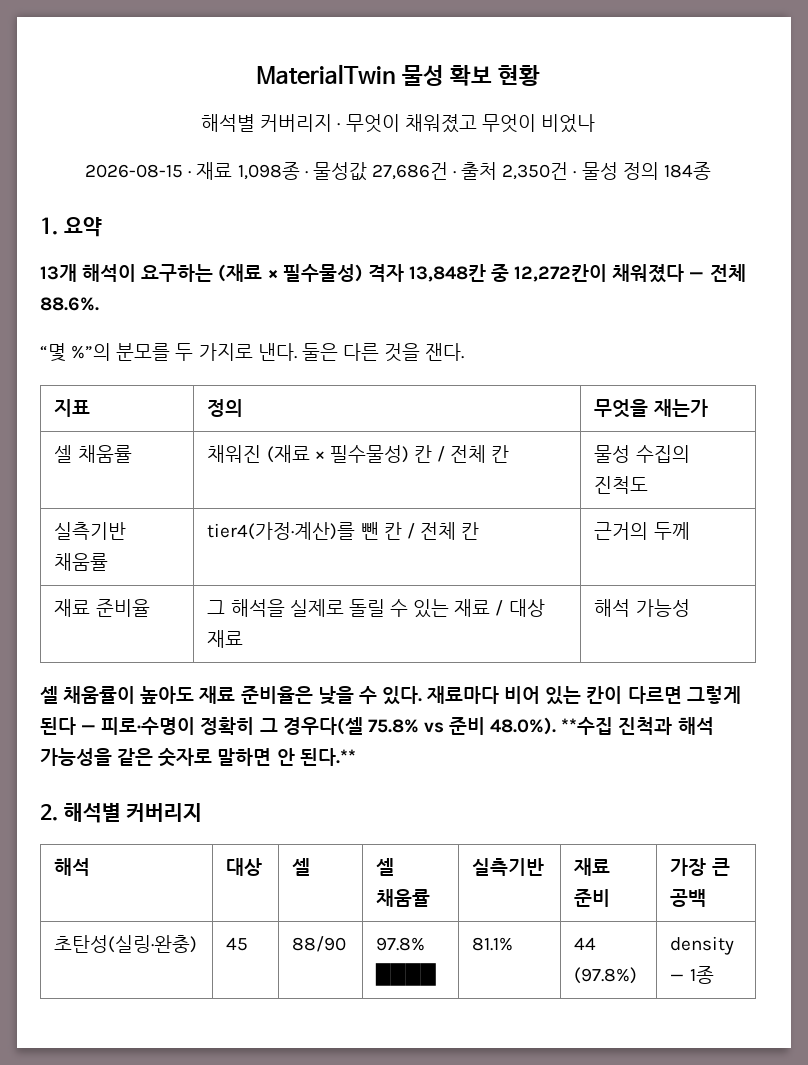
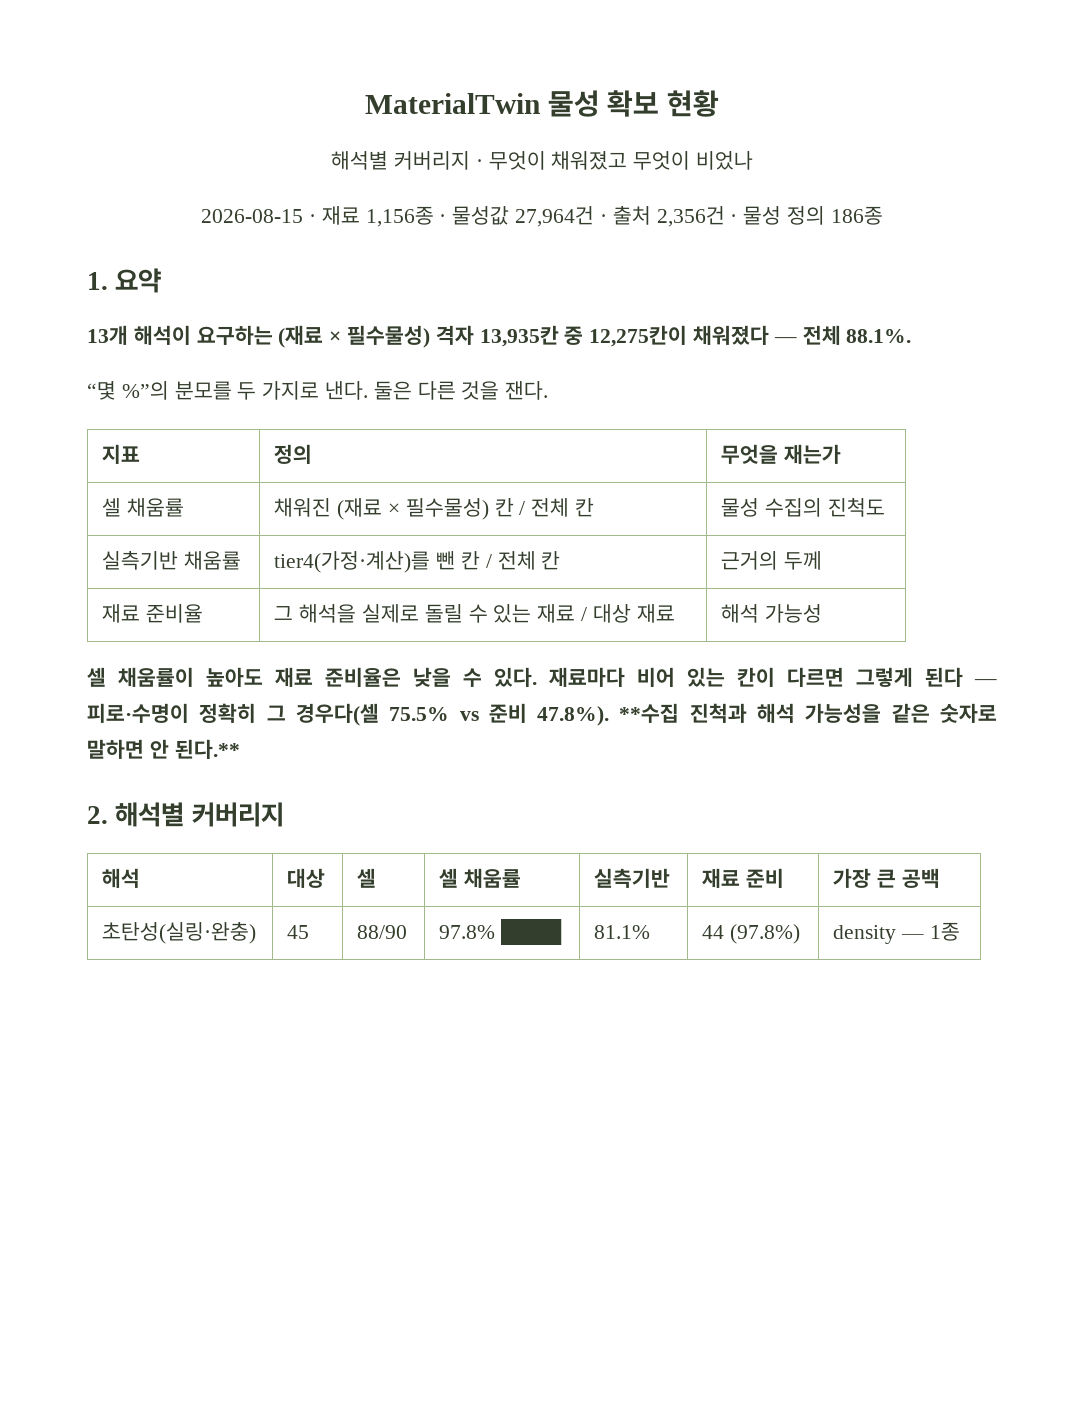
[237,162,300,180] 1,098종 -> [365,206,434,227] 1,156종
[371,162,448,180] 27,686건 -> [515,206,595,227] 27,964건
[502,162,569,180] 2,350건 -> [656,206,725,227] 2,356건
[663,162,711,180] 184종 -> [830,206,883,225] 186종
[408,264,608,282] 13,848칸 중 12,272칸이 -> [479,325,688,347] 13,935칸 중 12,275칸이
[40,297,99,311] 88.6%. -> [846,329,912,343] 88.1%.
[367,719,419,733] 75.8% -> [389,707,450,721] 75.5%
[490,717,557,735] 48.0%). -> [537,706,610,726] 47.8%).

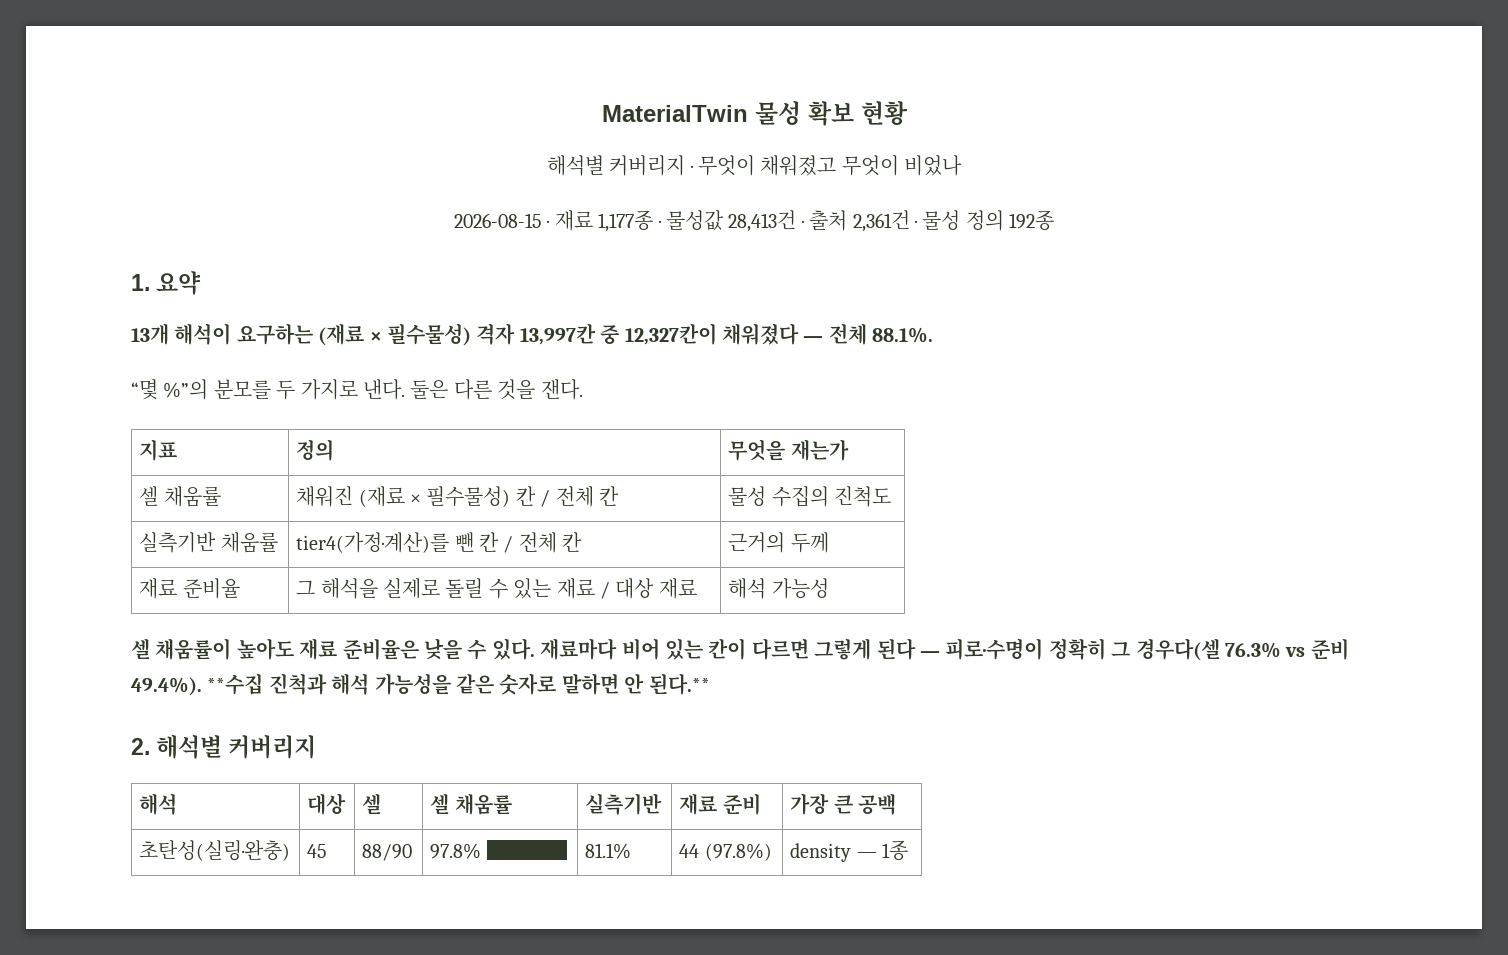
[365,206,434,227] 1,156종 -> [598,210,654,232] 1,177종
[515,206,595,227] 27,964건 -> [728,210,797,232] 28,413건
[656,206,725,227] 2,356건 -> [852,210,910,232] 2,361건
[830,206,883,225] 186종 -> [1009,210,1055,231] 192종
[479,325,688,347] 13,935칸 중 12,275칸이 -> [519,323,717,345] 13,997칸 중 12,327칸이
[389,707,450,721] 75.5% -> [1224,642,1281,658] 76.3%
[537,706,610,726] 47.8%). -> [131,677,202,696] 49.4%).

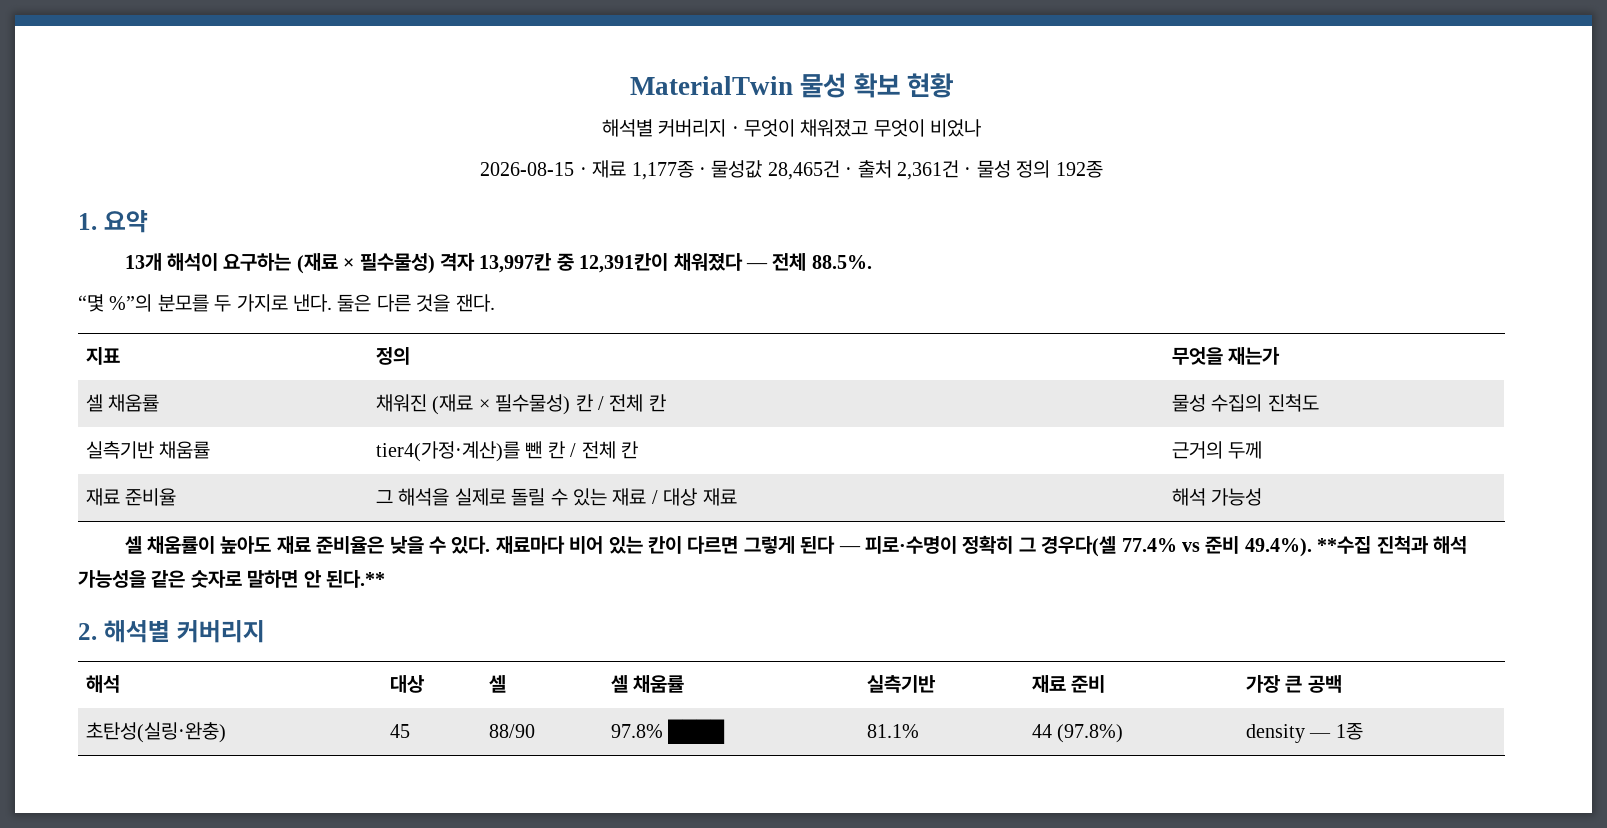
[728,210,797,232] 28,413건 -> [767,160,840,180] 28,465건
[624,323,717,345] 12,327칸이 -> [579,253,669,273] 12,391칸이
[872,327,934,343] 88.1%. -> [811,255,872,269] 88.5%.
[1224,642,1281,658] 76.3% -> [1121,538,1177,552] 77.4%

